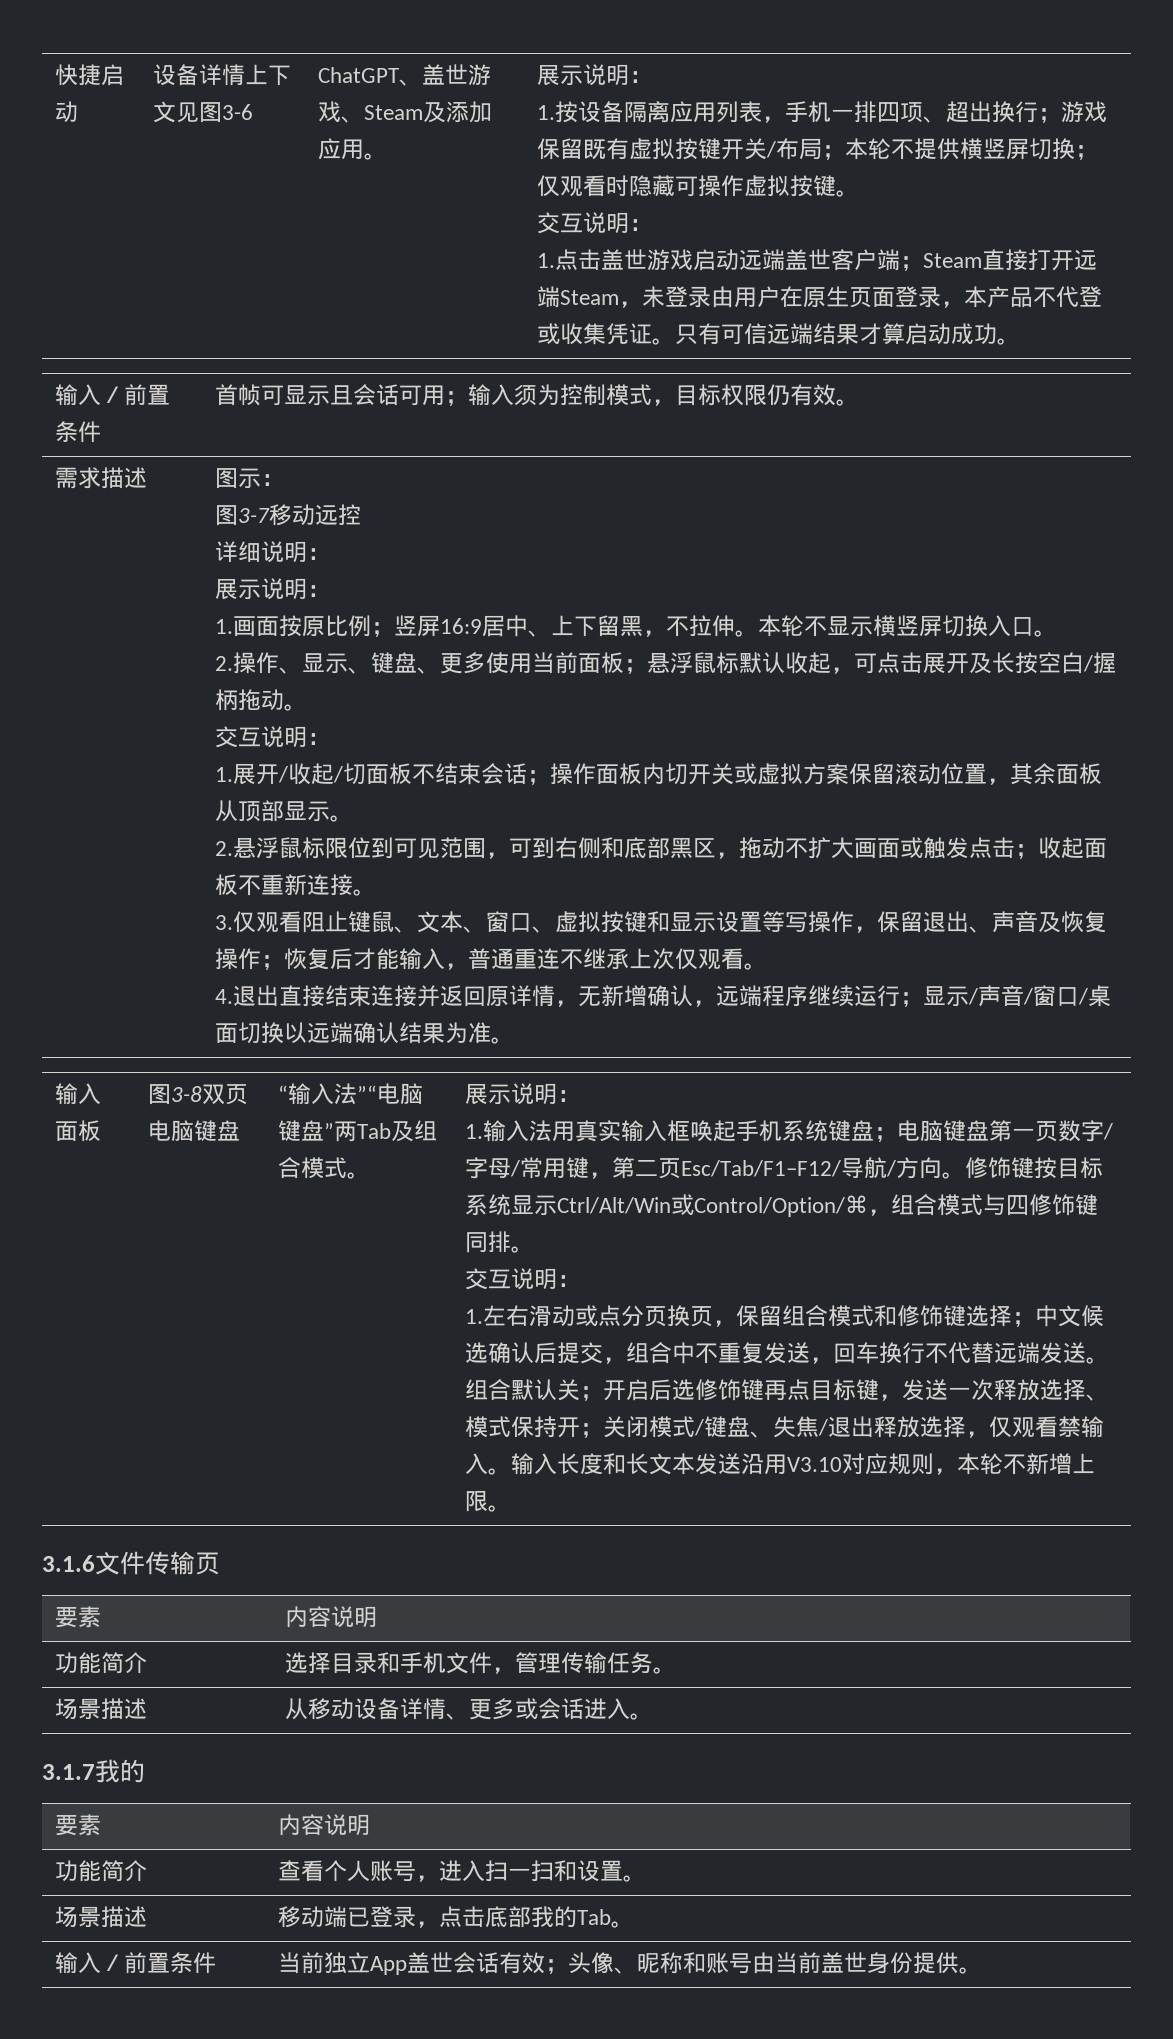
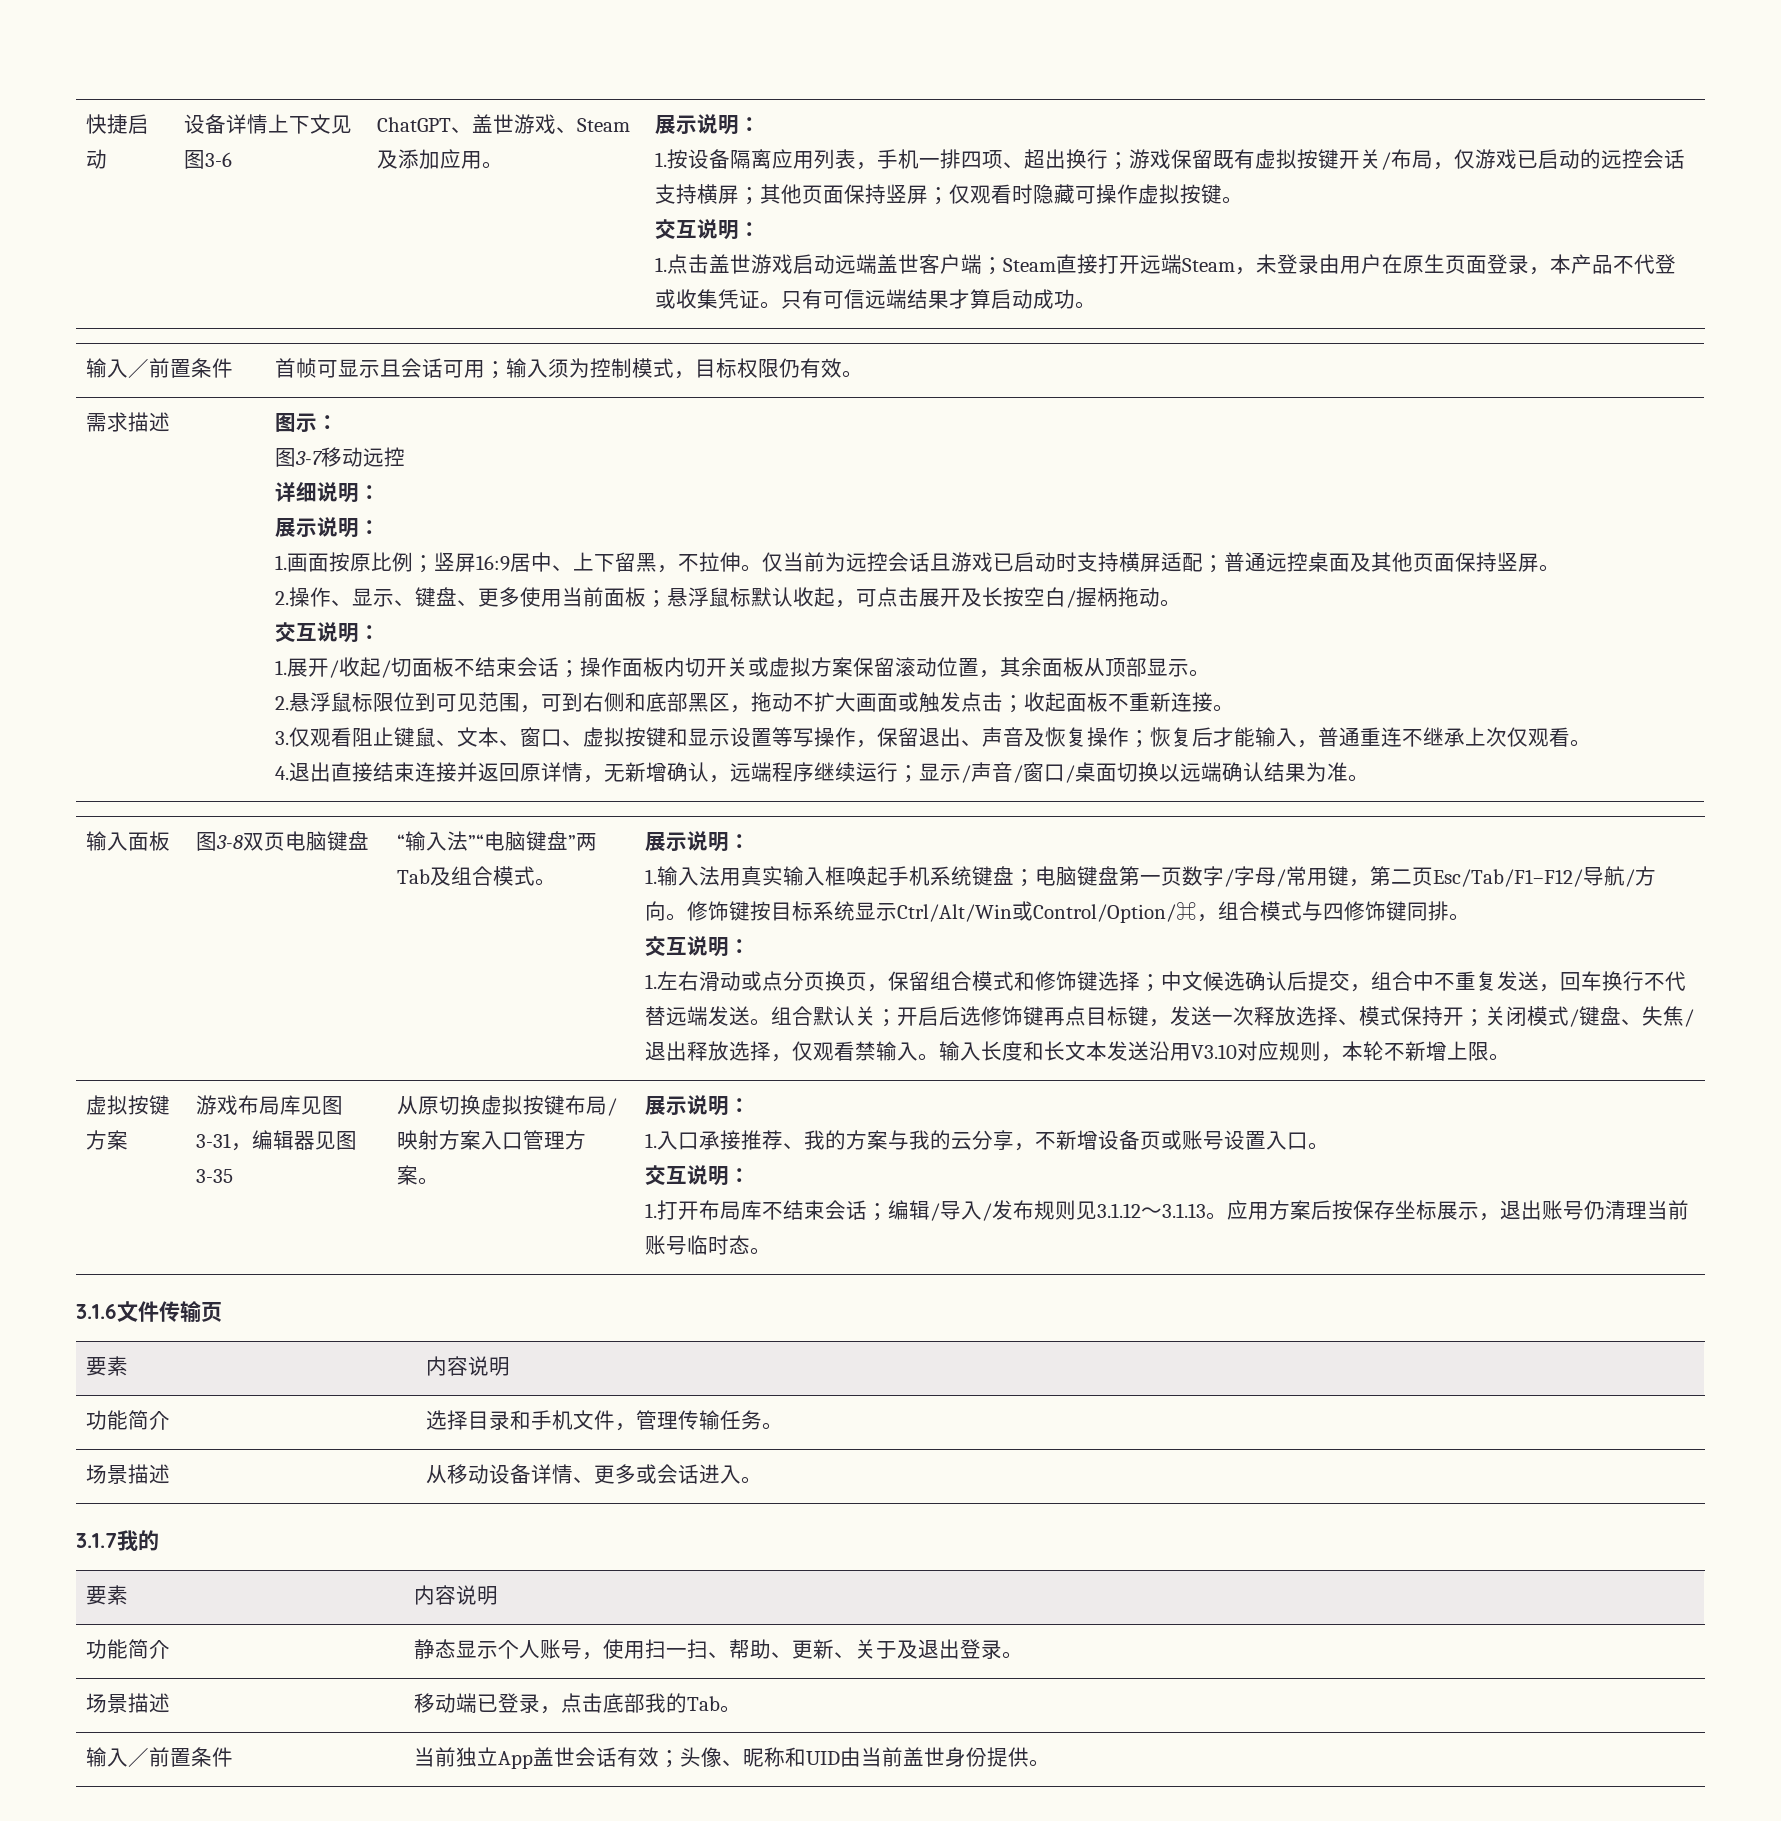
[821,138,1075,160] ；本轮不提供横竖屏切换 -> [1433,149,1686,170] [655,184,929,205] ，仅游戏已启动的远控会话支持横屏；其他页面保持竖屏
[757,615,1034,637] 本轮不显示横竖屏切换入口 -> [762,552,1540,573] 仅当前为远控会话且游戏已启动时支持横屏适配；普通远控桌面及其他页面保持竖屏
(511, 1508) none -> [86,1095,171,1115] [86,1130,129,1150] [196,1095,344,1115] [196,1130,358,1151] [196,1169,234,1183] [397,1095,618,1116] [397,1130,587,1150] [397,1165,440,1185] [645,1095,751,1116] [645,1130,1330,1151] [645,1165,751,1186] [645,1200,1690,1221] [645,1235,772,1255] // 虚拟按键方案 | 游戏布局库见图3-31，编辑器见图3-35 | 从原切换虚拟按键布局/映射方案入口管理方案。 | 展示说明： // 1.入口承接推荐、我的方案与我的云分享，不新增设备页或账号设置入口。 // 交互说明： // 1.打开布局库不结束会话；编辑/导入/发布规则见3.1.12～3.1.13。应用方案后按保存坐标展示，退出账号仍清理当前账号临时态。
[277,1860,324,1882] 查看 -> [414,1639,499,1659] 静态显示
[438,1860,623,1882] 进入扫一扫和设置 -> [603,1639,1003,1659] 使用扫一扫、帮助、更新、关于及退出登录
[705,1952,752,1974] 账号 -> [806,1751,841,1765] UID

